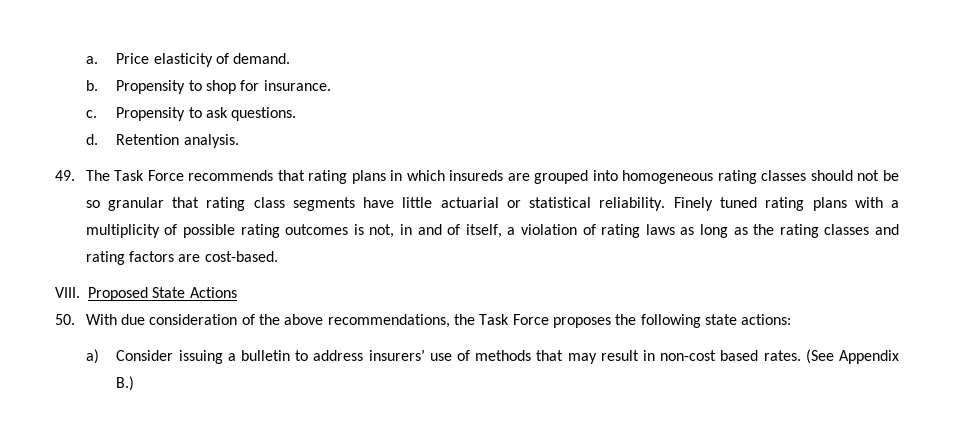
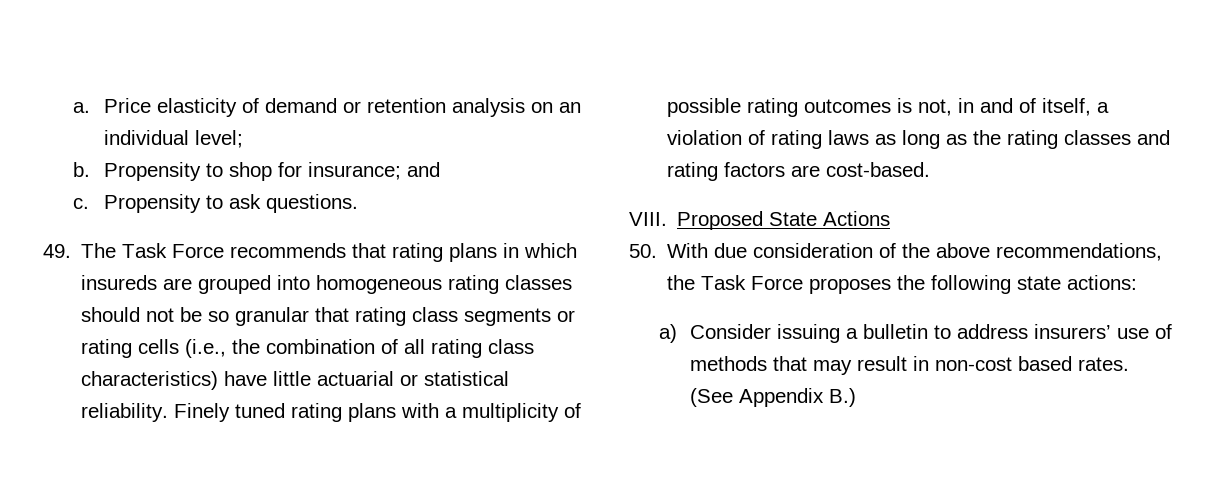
[233,53,291,64] demand. -> [264,98,581,117] [103,130,243,148] demand or retention analysis on an individual level;
[263,80,331,91] insurance. -> [307,162,440,180] insurance; and
[85,134,239,148] // d. Retention analysis. -> (358, 203) none
(355, 204) none -> [557,310,576,322] [81,339,535,358] [81,371,219,390] or rating cells (i.e., the combination of all rating class characteristics)

